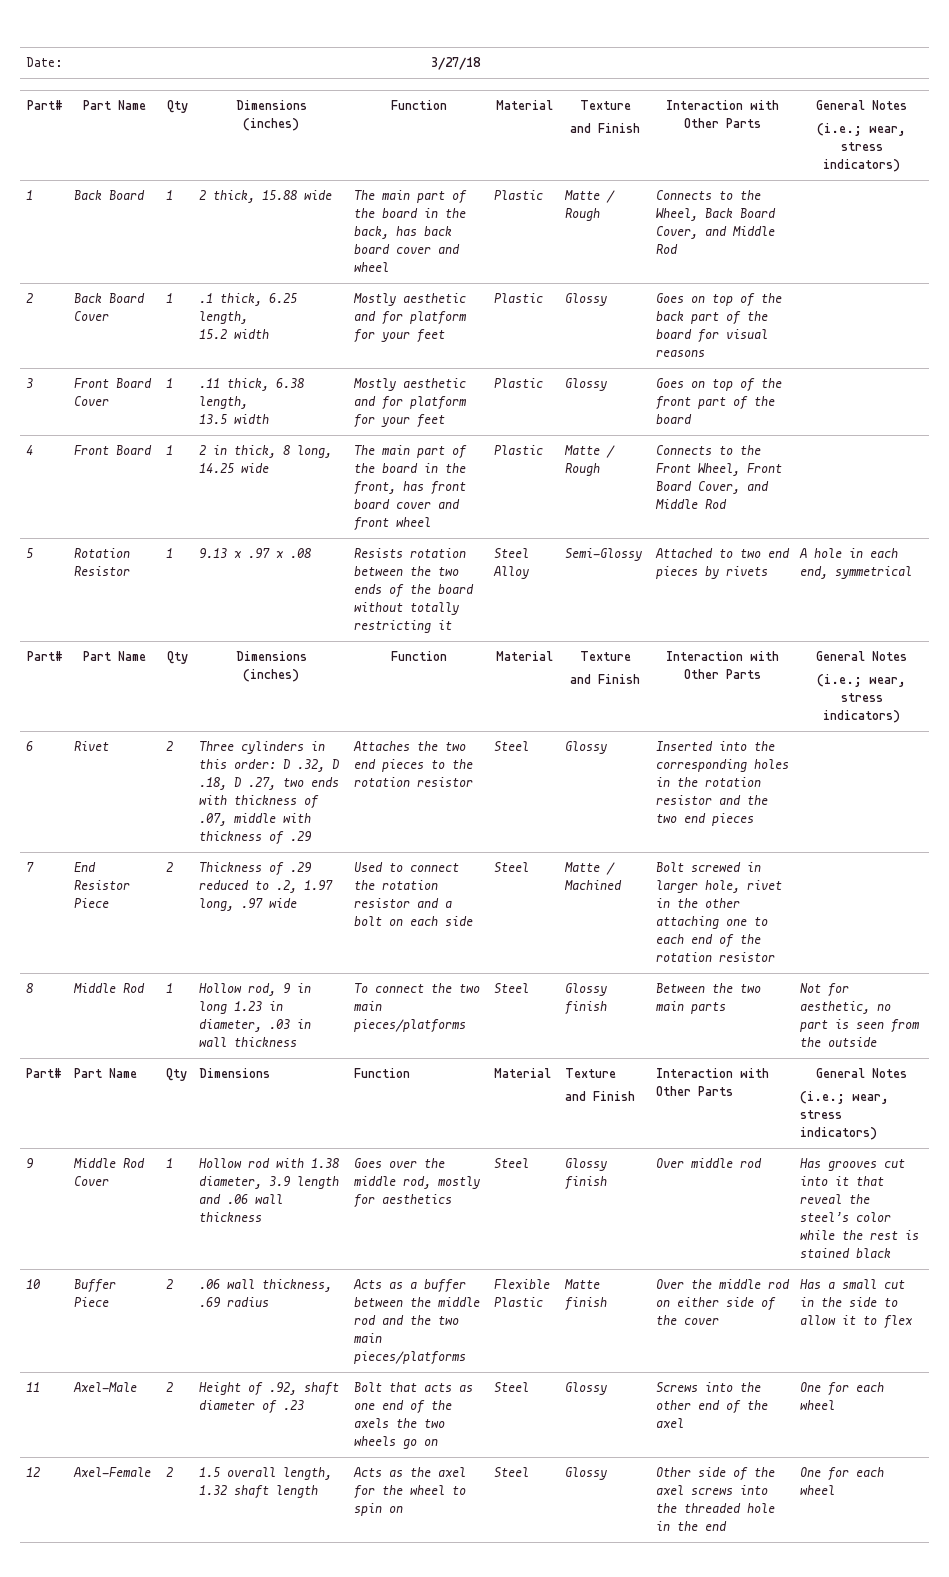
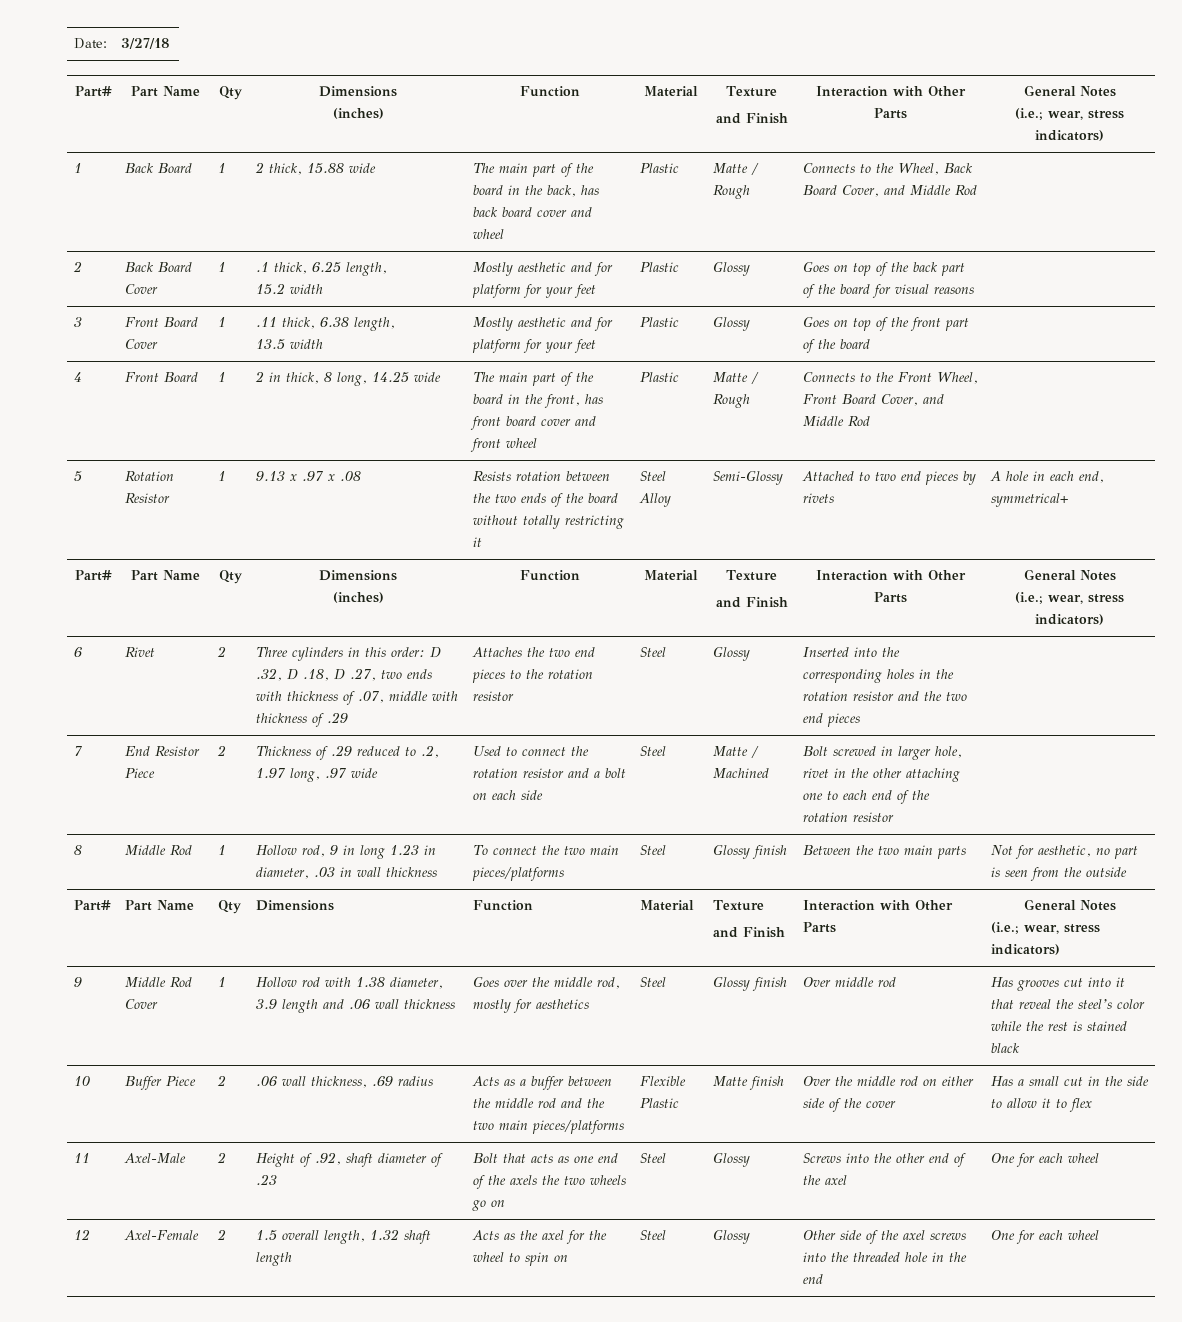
[834,566,912,579] symmetrical -> [990,493,1069,507] symmetrical+

